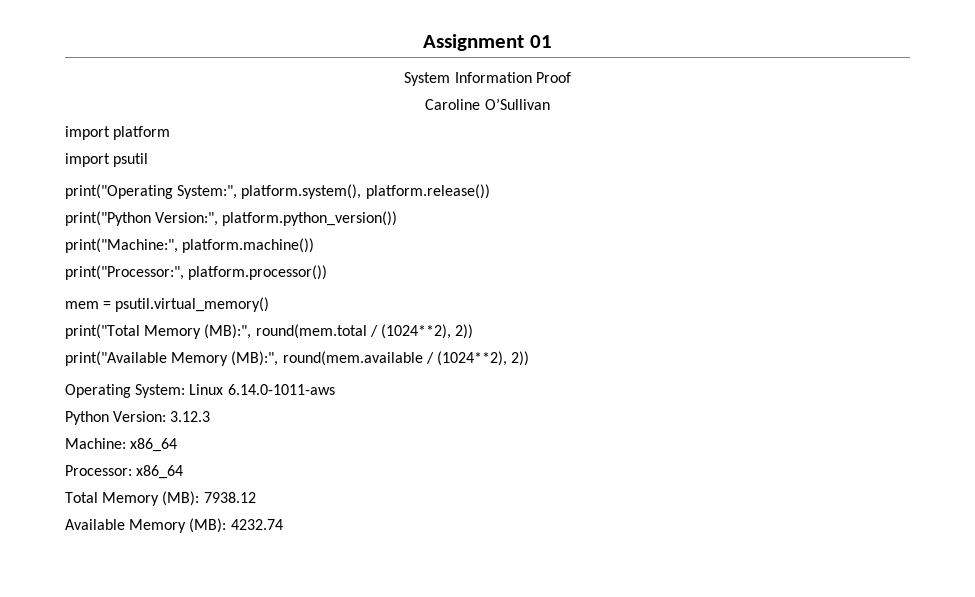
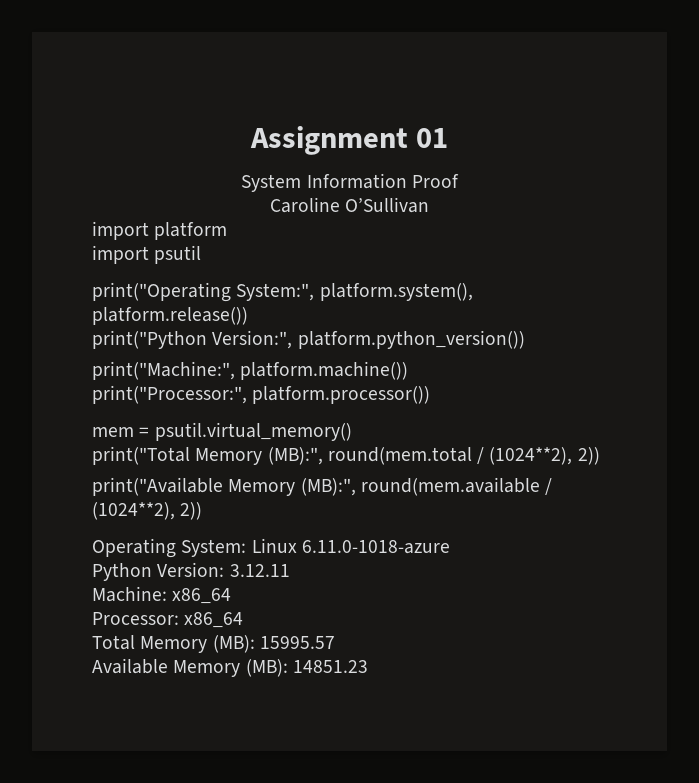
[227,384,335,395] 6.14.0-1011-aws -> [301,540,450,554] 6.11.0-1018-azure
[170,411,211,422] 3.12.3 -> [229,564,290,577] 3.12.11
[203,492,256,503] 7938.12 -> [259,636,335,649] 15995.57
[230,519,283,530] 4232.74 -> [292,660,368,673] 14851.23

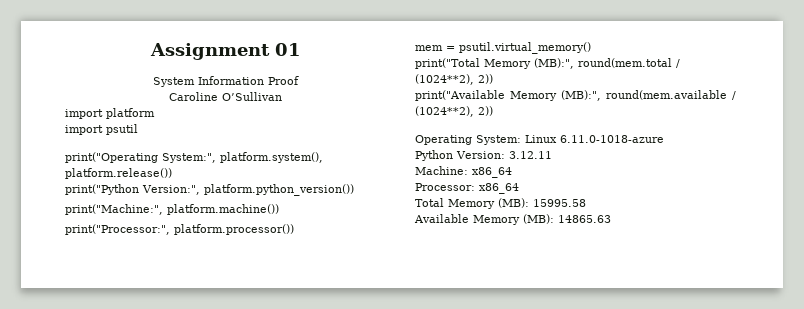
[259,636,335,649] 15995.57 -> [533,199,586,207] 15995.58
[292,660,368,673] 14851.23 -> [558,215,611,223] 14865.63

